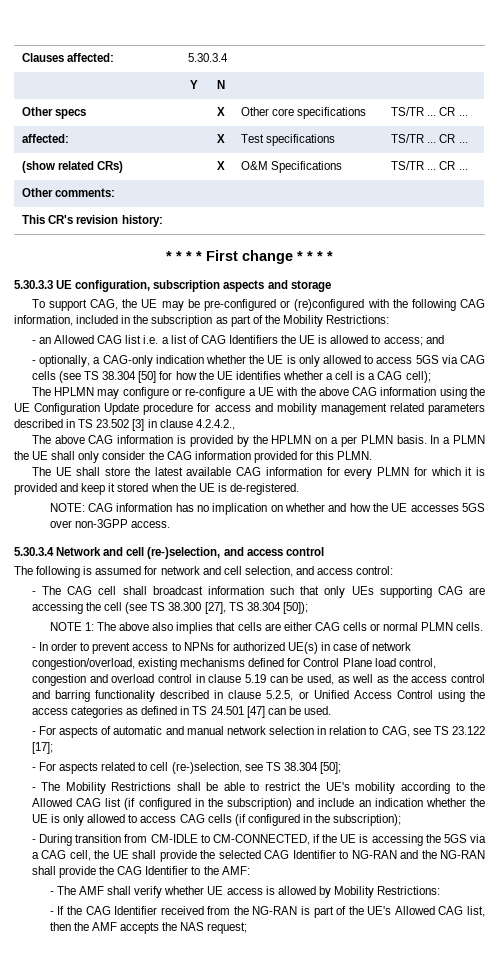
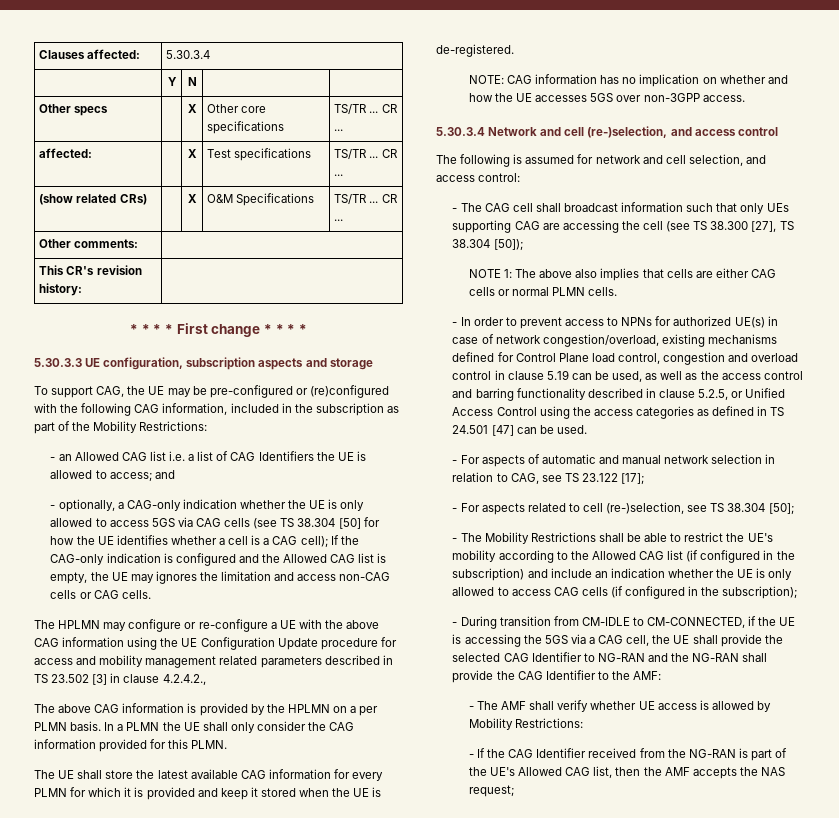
(431, 377) none -> [330,535,359,545] [50,553,387,566] [50,571,391,584] [50,590,151,599] If the CAG-only indication is configured and the Allowed CAG list is empty, the UE may ignores the limitation and access non-CAG cells or CAG cells.

